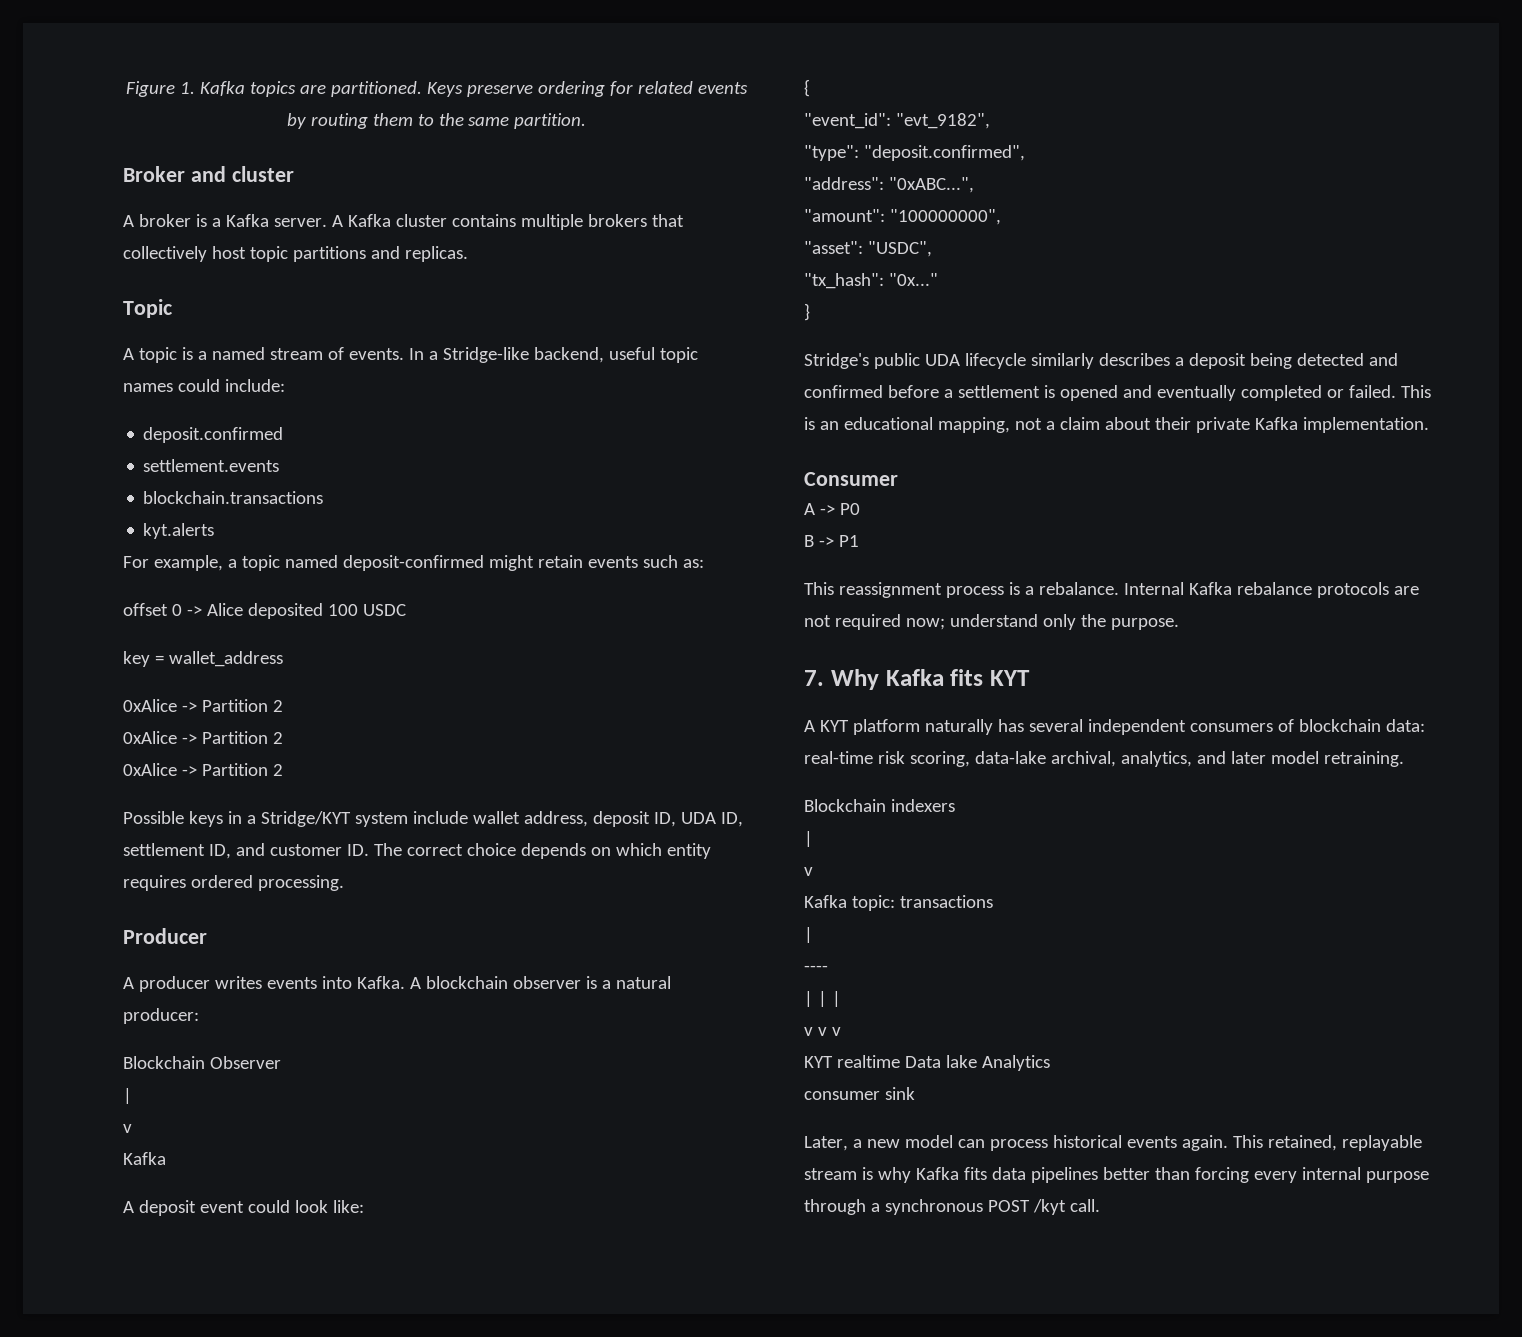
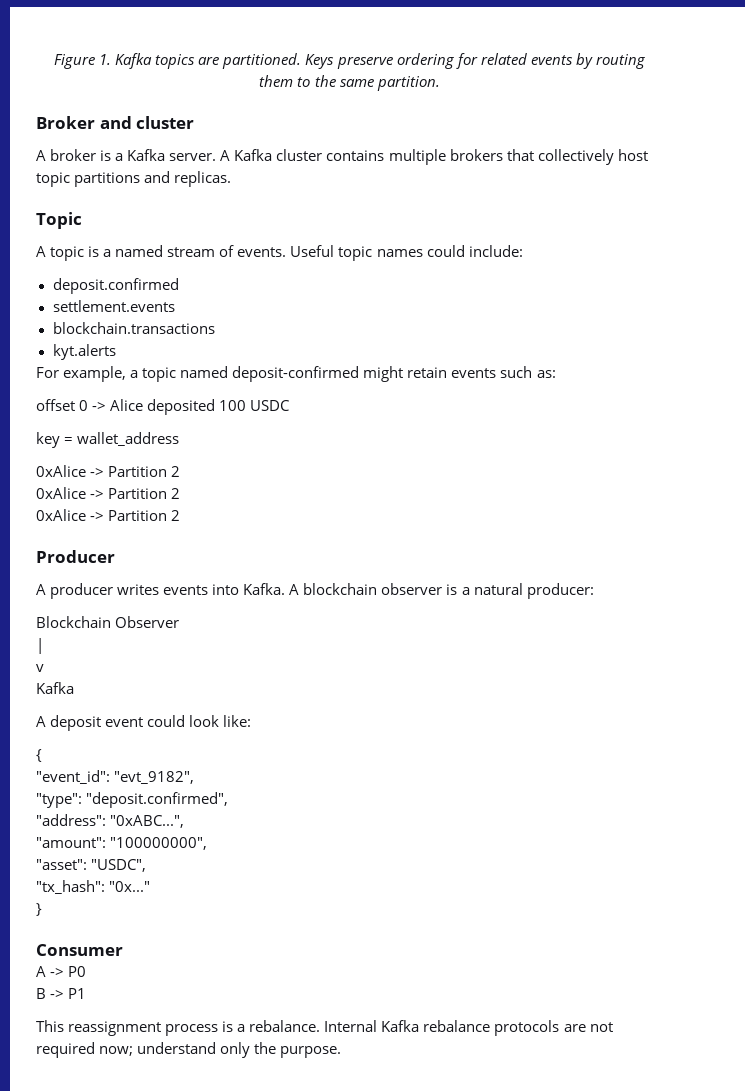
[408,347,655,363] In a Stridge-like backend, useful -> [290,245,335,257] Useful
[123,811,743,827] [123,843,711,859] [123,875,344,891] // Possible keys in a Stridge/KYT system include wallet address, deposit ID, UDA ID, settlement ID, and customer ID. The correct choice depends on which entity requires ordered processing. -> (181, 515) none
[804,353,1398,369] [804,385,1431,401] [804,417,1429,433] // Stridge's public UDA lifecycle similarly describes a deposit being detected and confirmed before a settlement is opened and eventually completed or failed. This is an educational mapping, not a claim about their private Kafka implementation. -> (42, 909) none
[804,669,1030,690] [804,719,1425,735] [804,751,1404,767] [804,799,955,812] [804,831,813,847] [804,867,813,876] [804,895,993,911] [804,927,813,943] [804,965,828,972] [804,991,841,1007] [804,1027,841,1036] [804,1055,1050,1071] [804,1087,915,1100] [804,1135,1422,1151] [804,1167,1429,1183] [804,1199,1100,1215] // 7. Why Kafka fits KYT // A KYT platform naturally has several independent consumers of blockchain data: real-time risk scoring, data-lake archival, analytics, and later model retraining. // Blockchain indexers // | // v // Kafka topic: transactions // | // ---- // | | | // v v v // KYT realtime Data lake Analytics // consumer sink // Later, a new model can process historical events again. This retained, replayable stream is why Kafka fits data pipelines better than forcing every internal purpose through a synchronous POST /kyt call. -> (342, 1052) none

